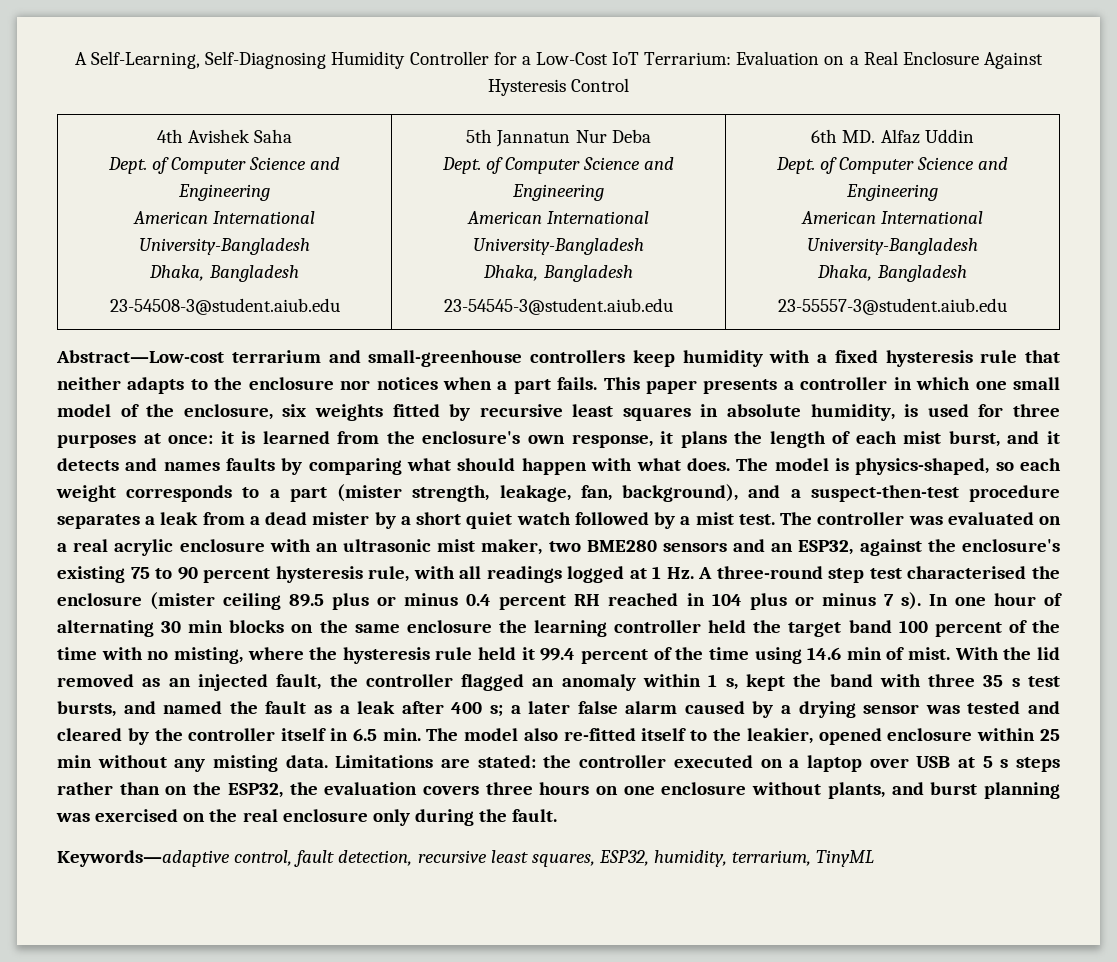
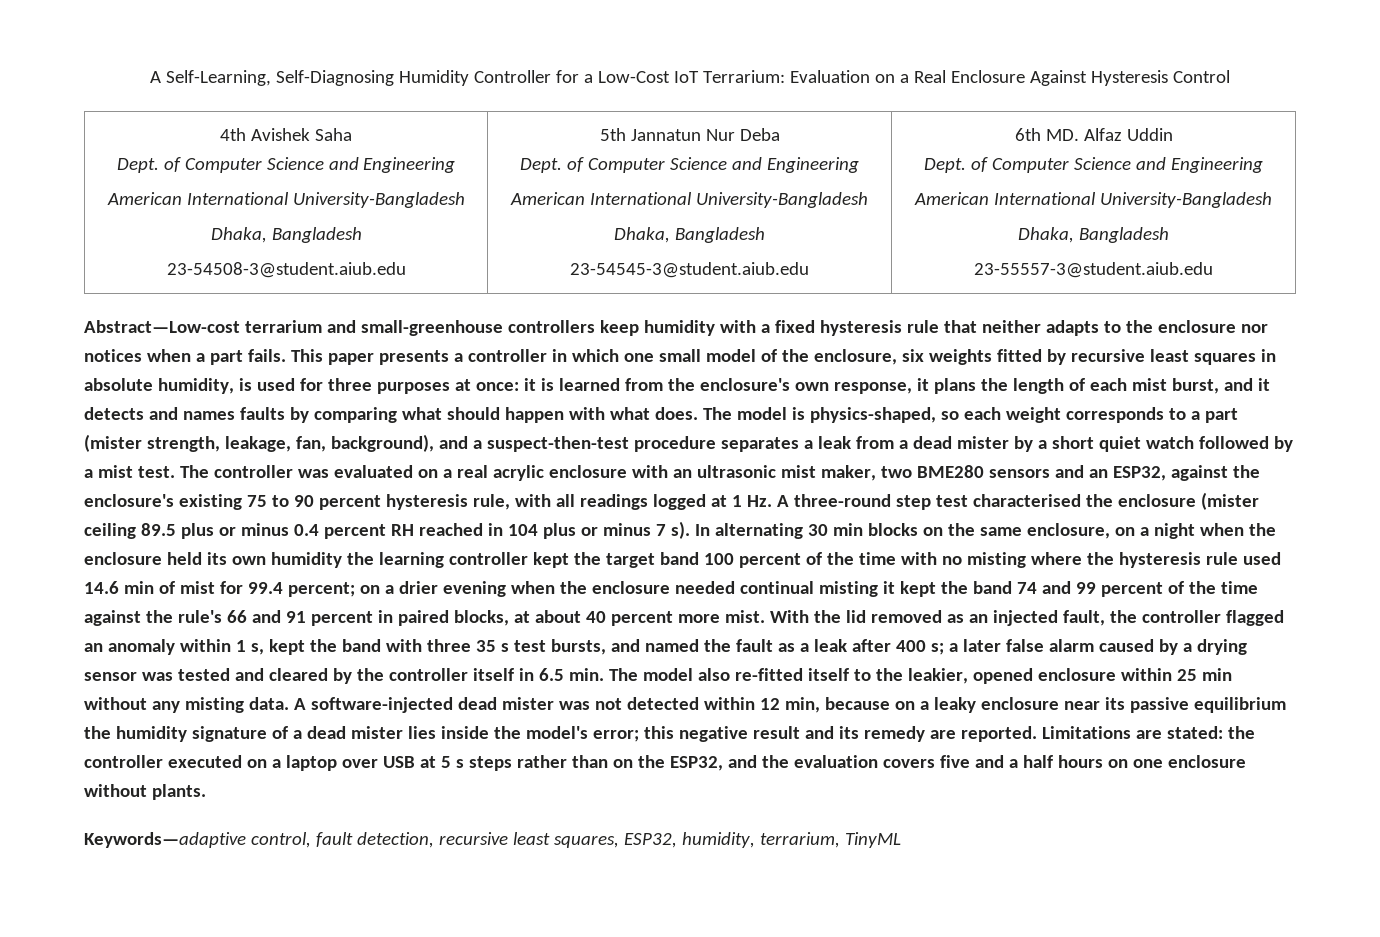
[954,593,1062,606] one hour of -> (710, 530) none
[406,620,492,633] enclosure -> [1026,523,1276,539] [84,552,342,568] enclosure, on a night when the enclosure held its own humidity
[708,620,747,633] held -> [532,552,569,568] kept
[173,647,243,664] misting, -> [966,552,1026,568] misting
[478,647,905,664] held it 99.4 percent of the time using 14.6 min of -> [1242,552,1281,565] [84,581,1258,597] [84,610,720,626] used 14.6 min of mist for 99.4 percent; on a drier evening when the enclosure needed continual misting it kept the band 74 and 99 percent of the time against the rule's 66 and 91 percent in paired blocks, at about 40 percent more
(328, 761) none -> [293,697,1286,713] [84,726,1037,742] A software-injected dead mister was not detected within 12 min, because on a leaky enclosure near its passive equilibrium the humidity signature of a dead mister lies inside the model's error; this negative result and its remedy are reported.
(283, 790) none -> [727,755,757,768] and
[485,782,533,795] three -> [939,755,1053,768] five and a half
[827,782,1061,799] [56,809,558,826] plants, and burst planning was exercised on the real enclosure only during the fault. -> [151,784,206,800] plants.

